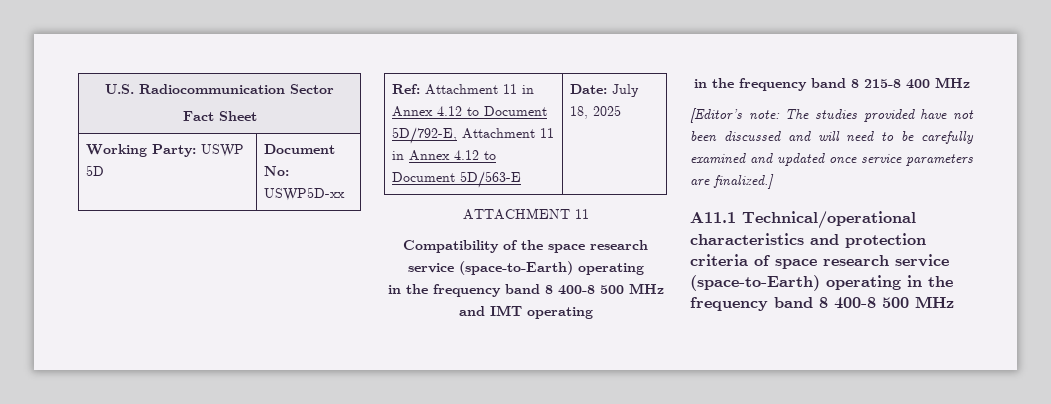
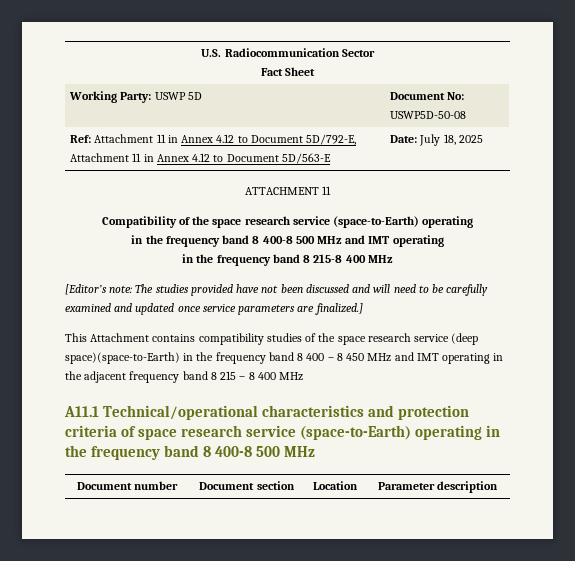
[263,187,345,201] USWP5D-xx -> [390,111,467,119] USWP5D-50-08
(774, 181) none -> [65,333,479,345] [65,352,504,364] [65,371,304,383] // This Attachment contains compatibility studies of the space research service (deep space)(space-to-Earth) in the frequency band 8 400 – 8 450 MHz and IMT operating in the adjacent frequency band 8 215 – 8 400 MHz
(954, 302) none -> [76,481,179,490] [199,481,295,490] [313,481,358,490] [377,481,499,493] // Document number | Document section | Location | Parameter description

